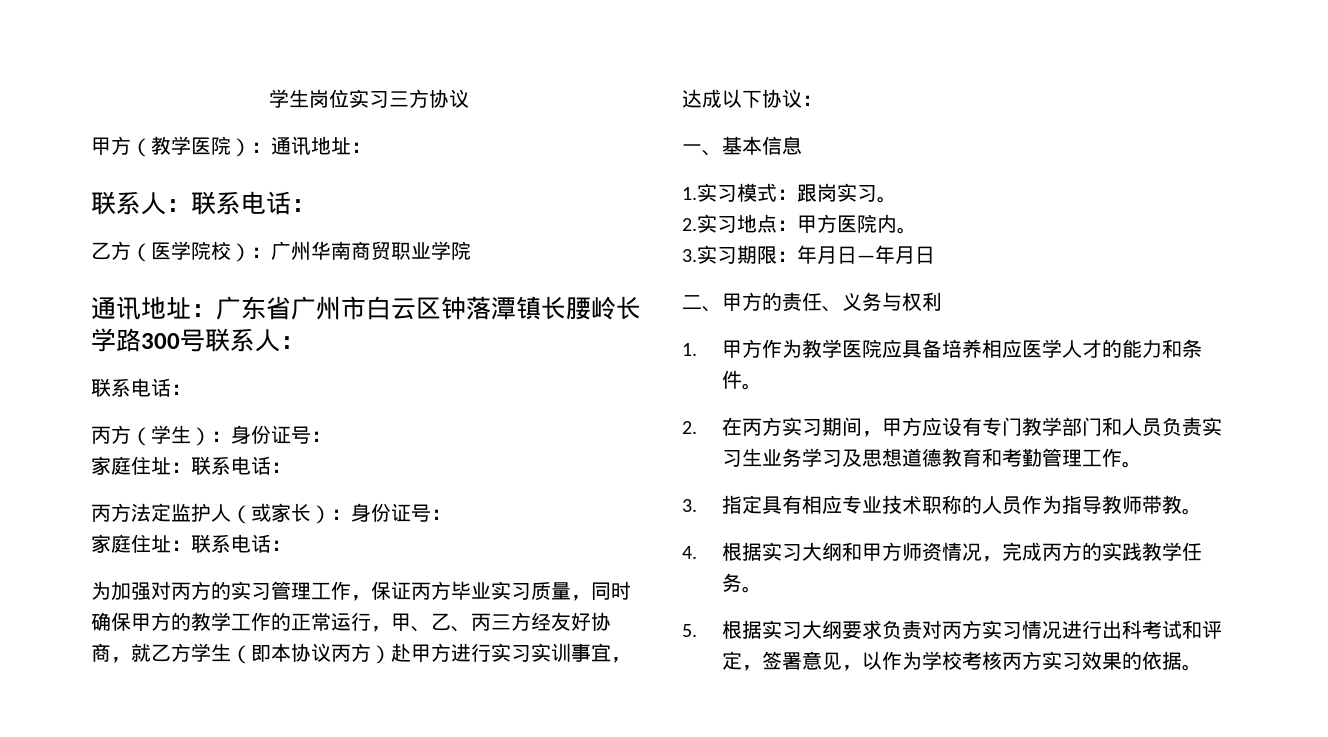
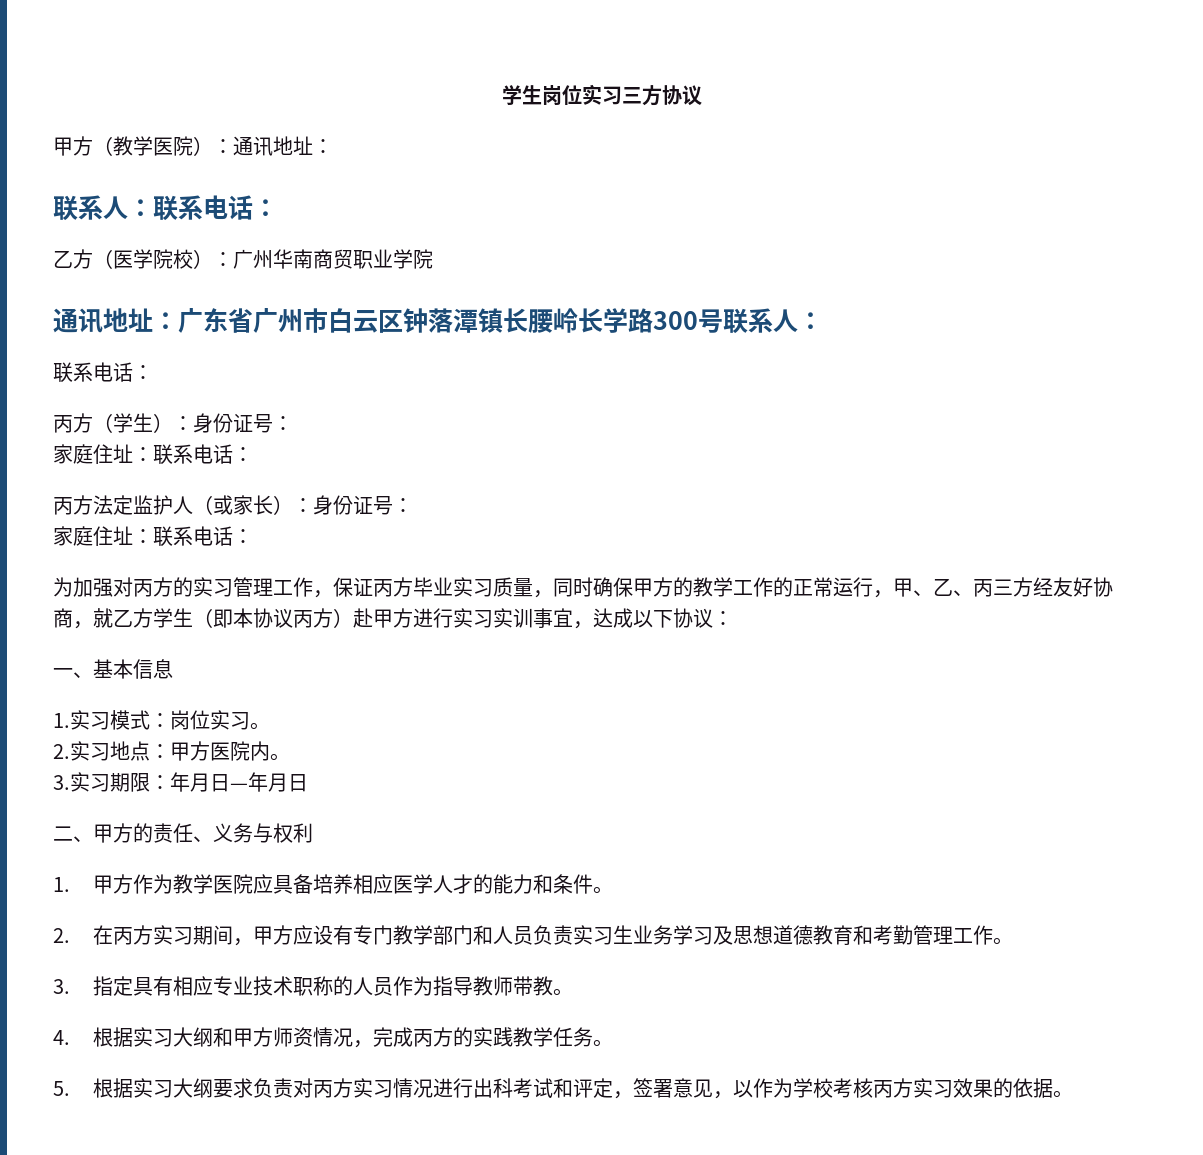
[797,183,837,202] 跟岗 -> [170,710,210,730] 岗位

